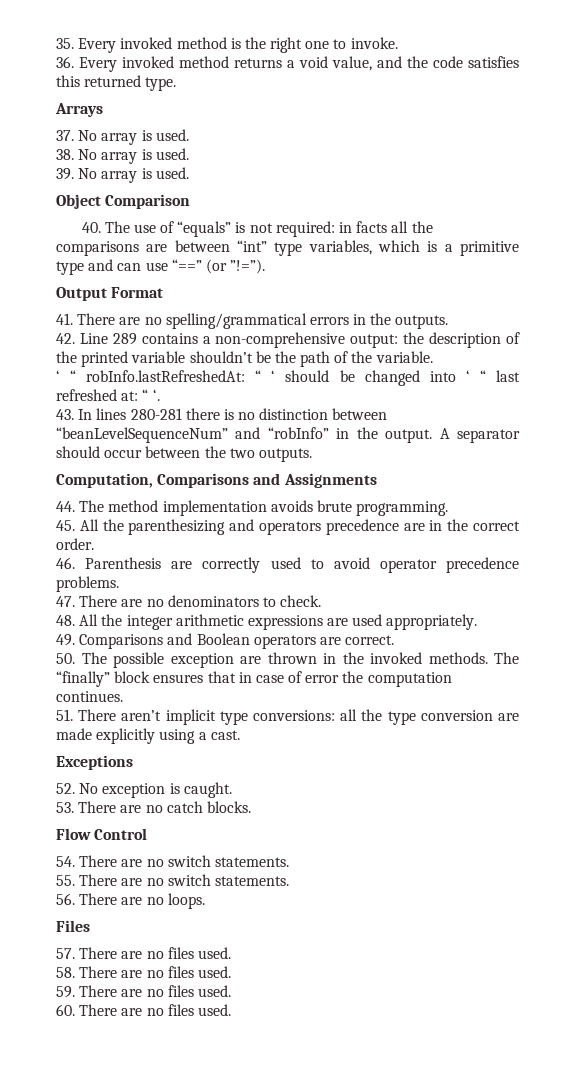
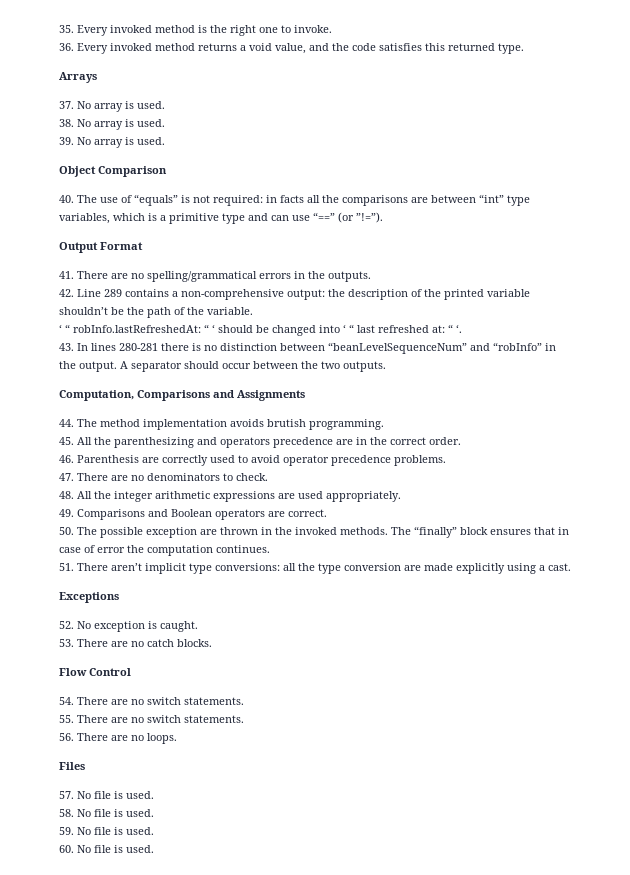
[316,500,352,512] brute -> [267,419,306,427] brutish
[79,947,231,959] [56,966,231,978] [56,985,231,998] [56,1004,194,1016] There are no files used. // 58. There are no files used. // 59. There are no files used. // 60. There are no files -> [77,791,154,799] [59,809,154,817] [59,827,154,835] [59,845,123,853] No file is used. // 58. No file is used. // 59. No file is used. // 60. No file is

